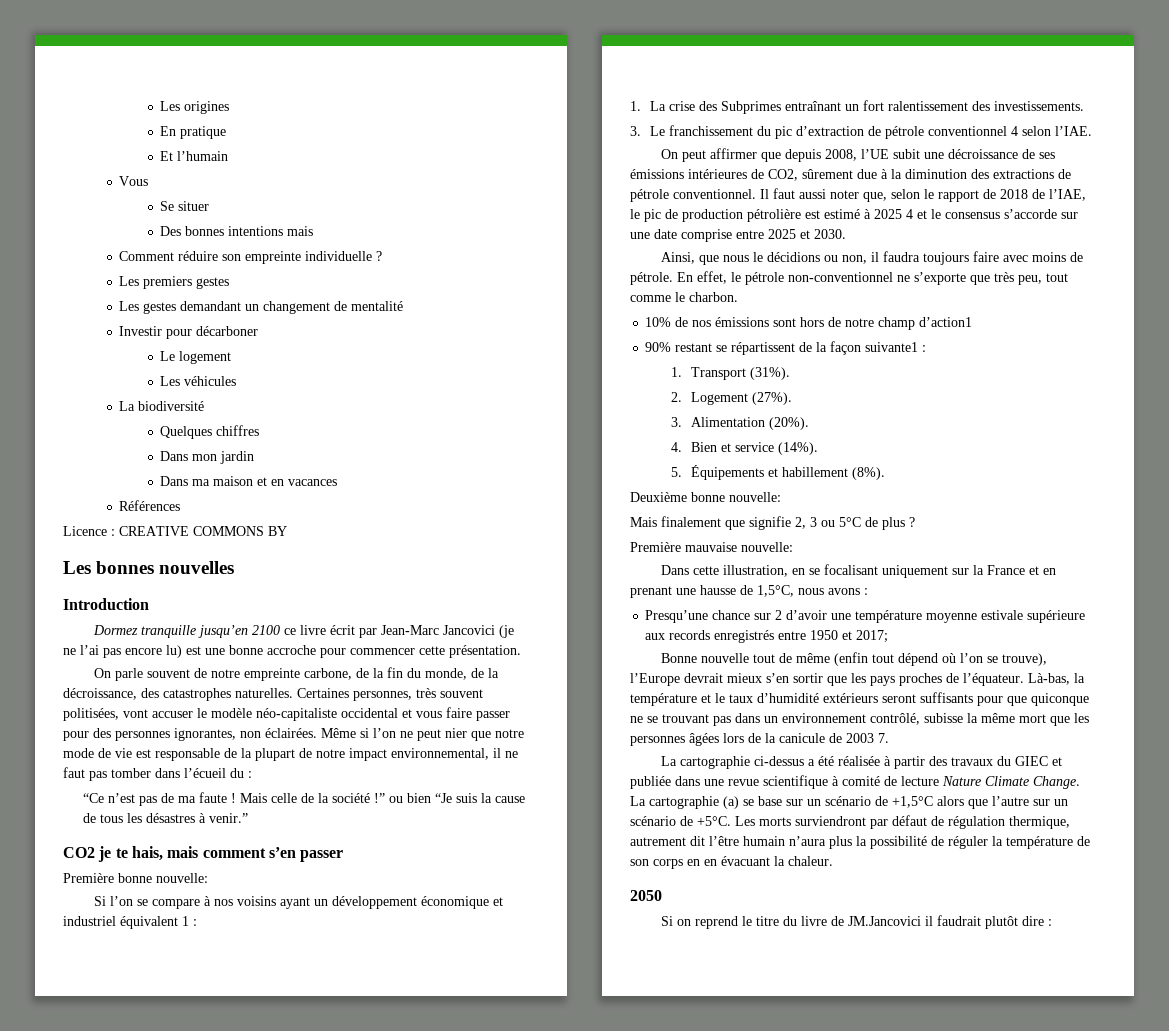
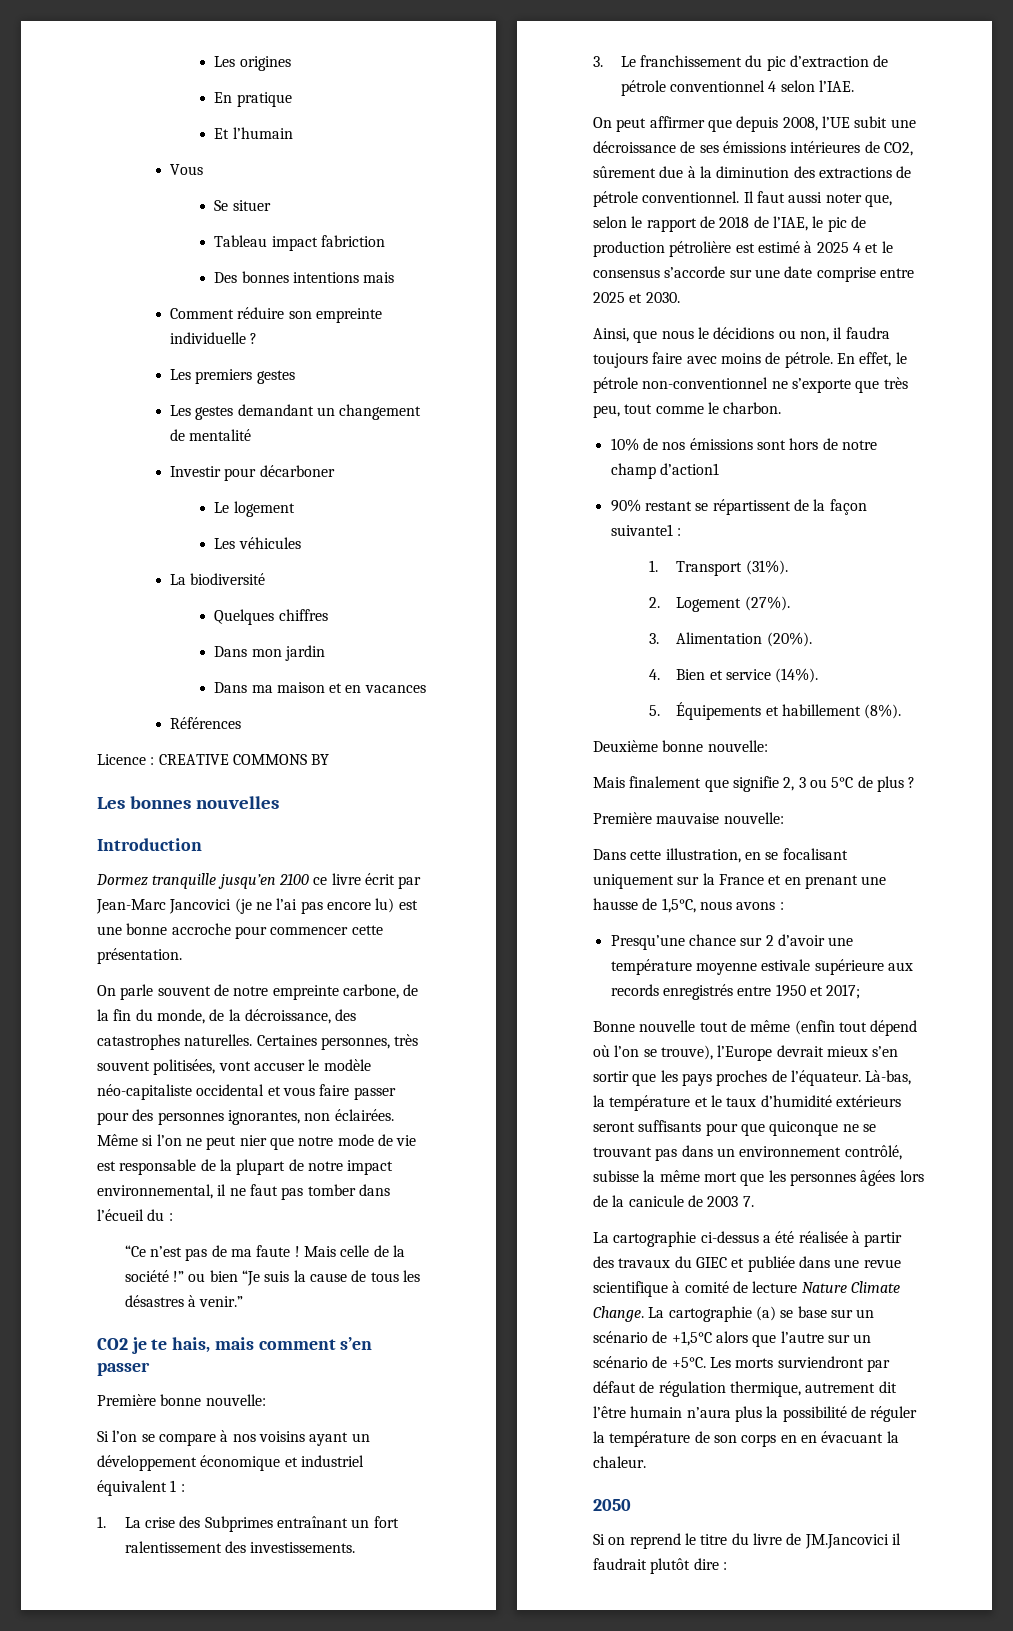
(210, 206) none -> [214,235,385,251] // Tableau impact fabriction

